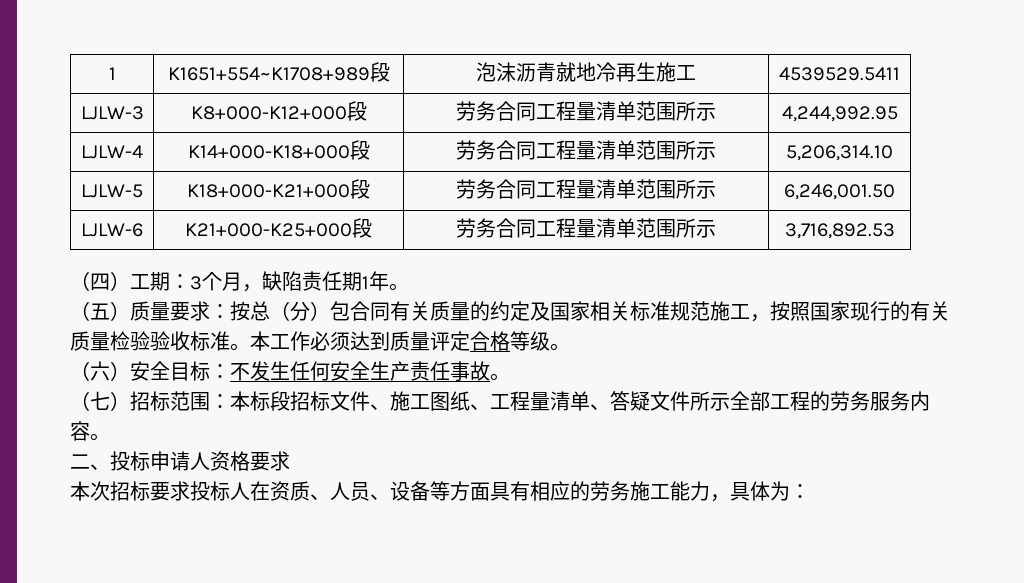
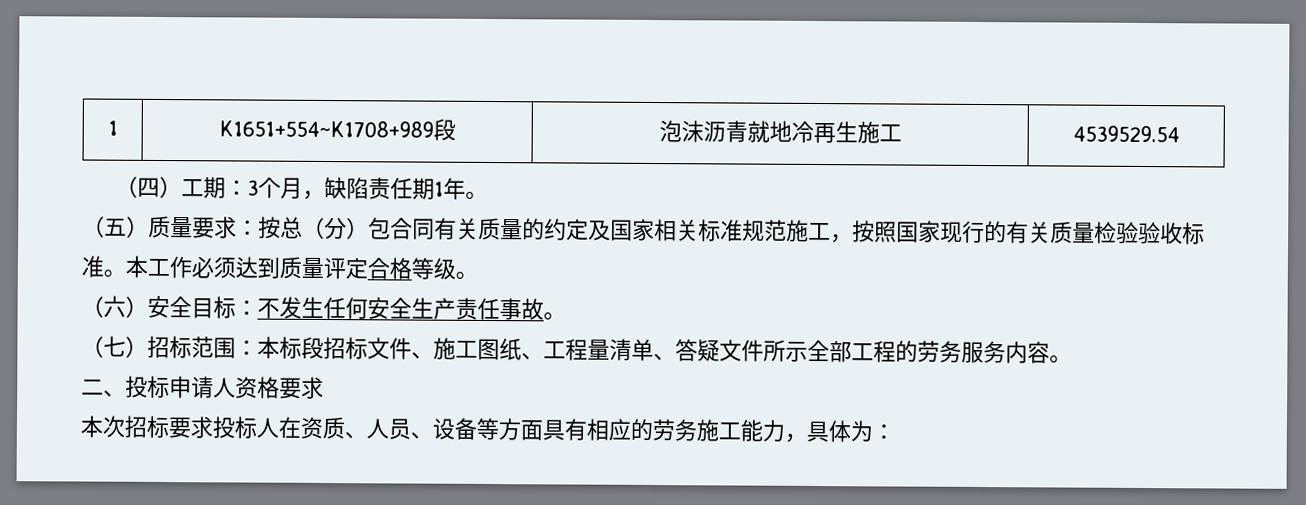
[779,67,900,81] [80,106,144,120] [190,101,367,121] [456,101,716,121] [781,106,898,122] [81,145,143,159] [187,140,370,160] [456,140,716,160] [786,145,893,161] [81,184,143,198] [187,179,370,199] [456,179,716,199] [784,184,895,200] [81,223,143,237] [185,218,372,238] [456,218,716,238] [784,223,895,239] 4539529.5411 // LJLW-3 | K8+000-K12+000段 | 劳务合同工程量清单范围所示 | 4,244,992.95 // LJLW-4 | K14+000-K18+000段 | 劳务合同工程量清单范围所示 | 5,206,314.10 // LJLW-5 | K18+000-K21+000段 | 劳务合同工程量清单范围所示 | 6,246,001.50 // LJLW-6 | K21+000-K25+000段 | 劳务合同工程量清单范围所示 | 3,716,892.53 -> [1072,125,1180,143] 4539529.54

